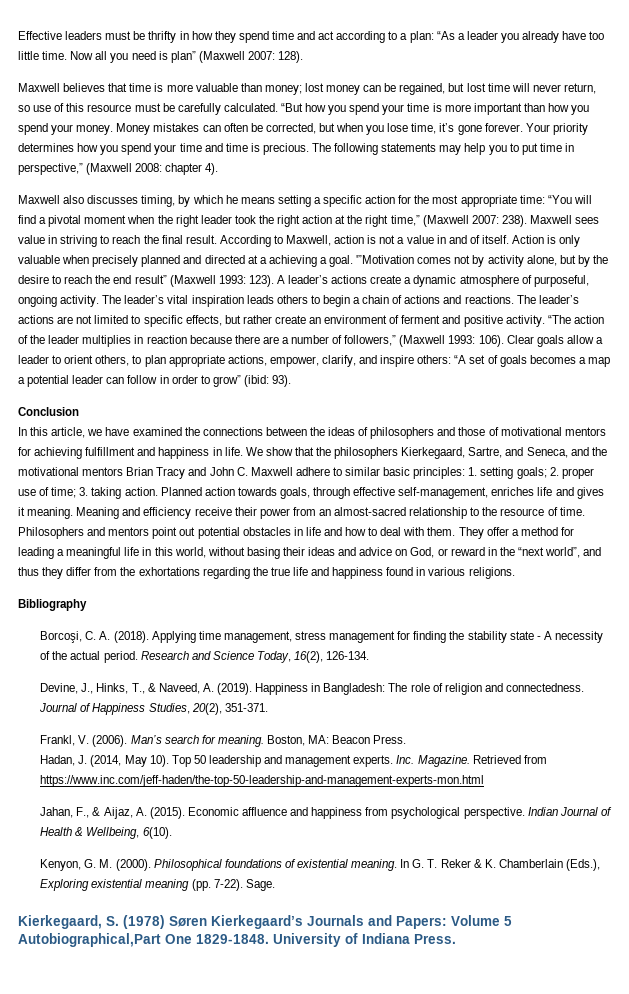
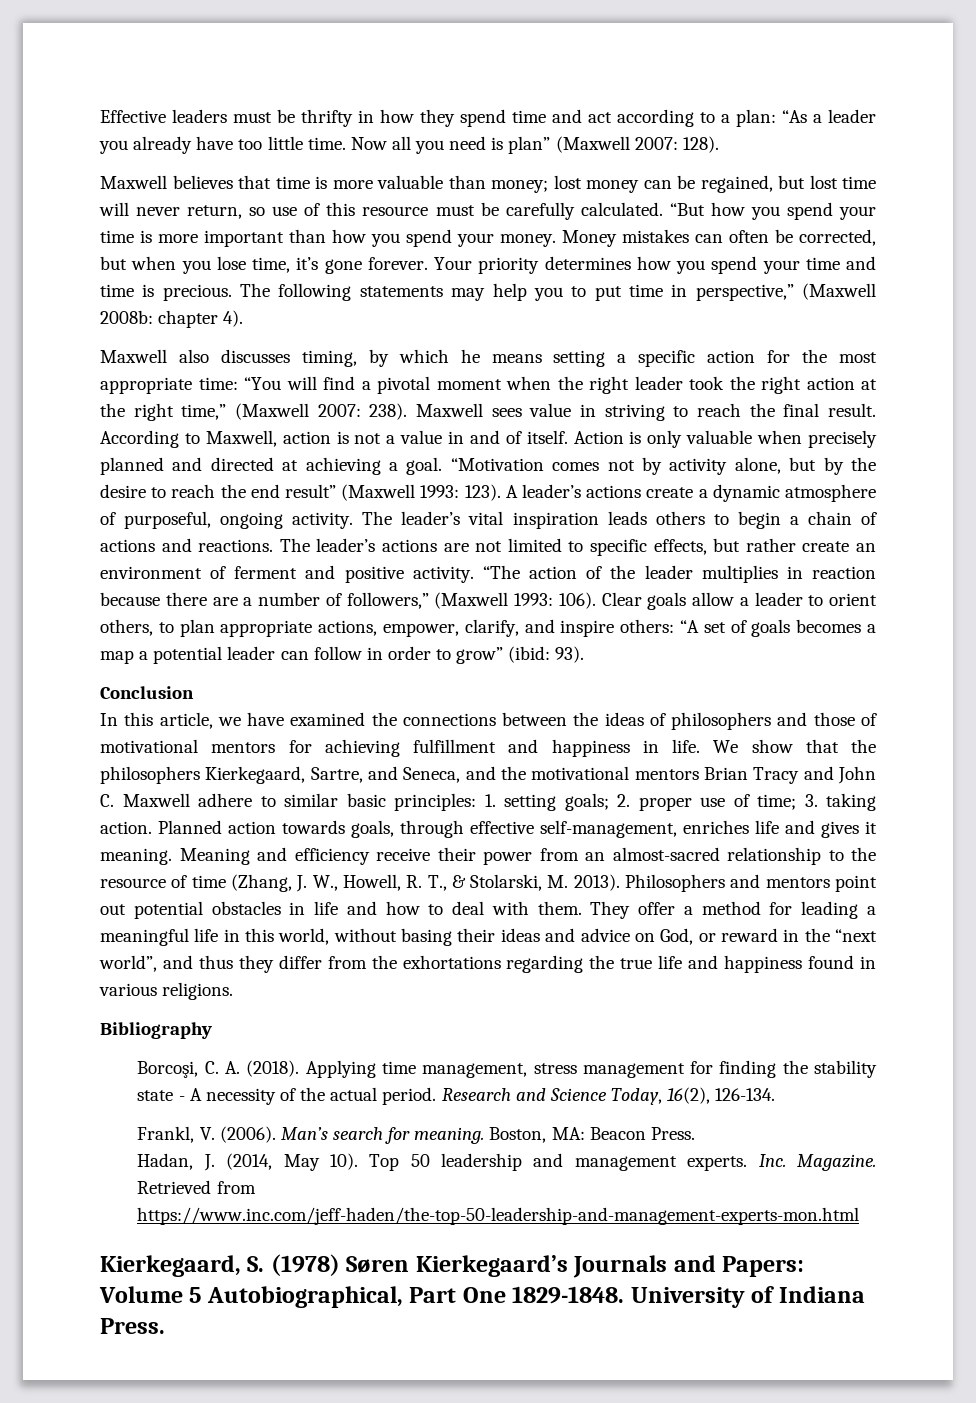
[135,163,163,172] 2008: -> [100,310,153,324] 2008b:
[259,257,267,264] a -> (299, 465) none
[356,255,415,264] '”Motivation -> [450,458,544,471] “Motivation
[559,507,585,516] time. -> [191,874,620,892] time (Zhang, J. W., Howell, R. T., & Stolarski, M. 2013).
[40,683,584,695] [39,703,268,715] // Devine, J., Hinks, T., & Naveed, A. (2019). Happiness in Bangladesh: The role of religion and connectedness. Journal of Happiness Studies, 20(2), 351-371. -> (776, 1094) none
[40,807,612,819] [40,827,172,839] [40,859,600,871] [40,879,275,891] // Jahan, F., & Aijaz, A. (2015). Economic affluence and happiness from psychological perspective. Indian Journal of Health & Wellbeing, 6(10). // Kenyon, G. M. (2000). Philosophical foundations of existential meaning. In G. T. Reker & K. Chamberlain (Eds.), Exploring existential meaning (pp. 7-22). Sage. -> (860, 1216) none
[18,933,161,947] Autobiographical,Part -> [206,1286,457,1308] Autobiographical, Part

